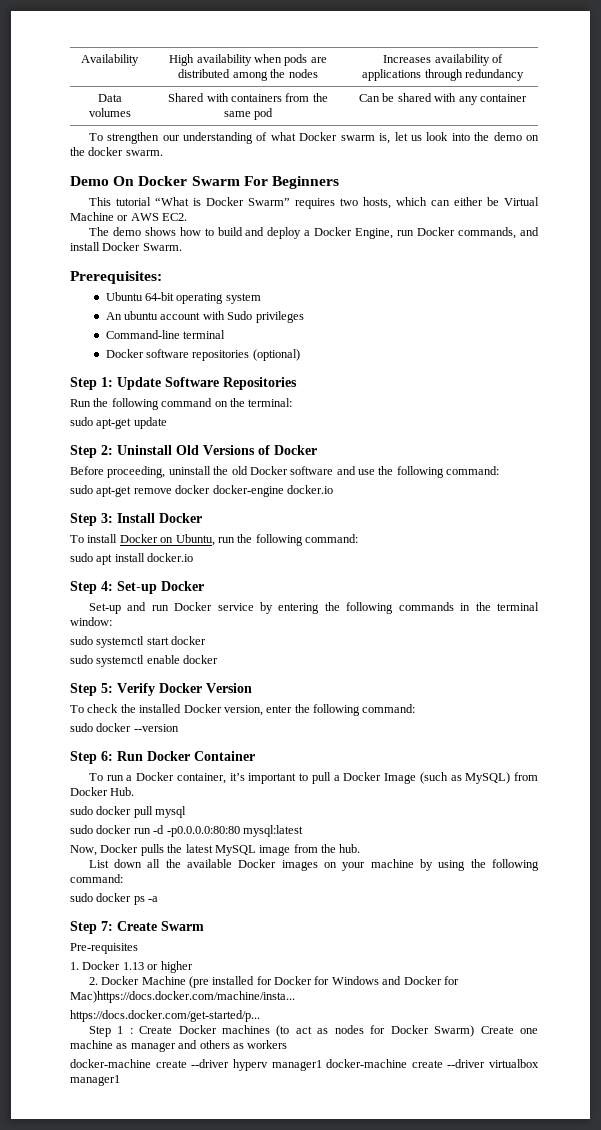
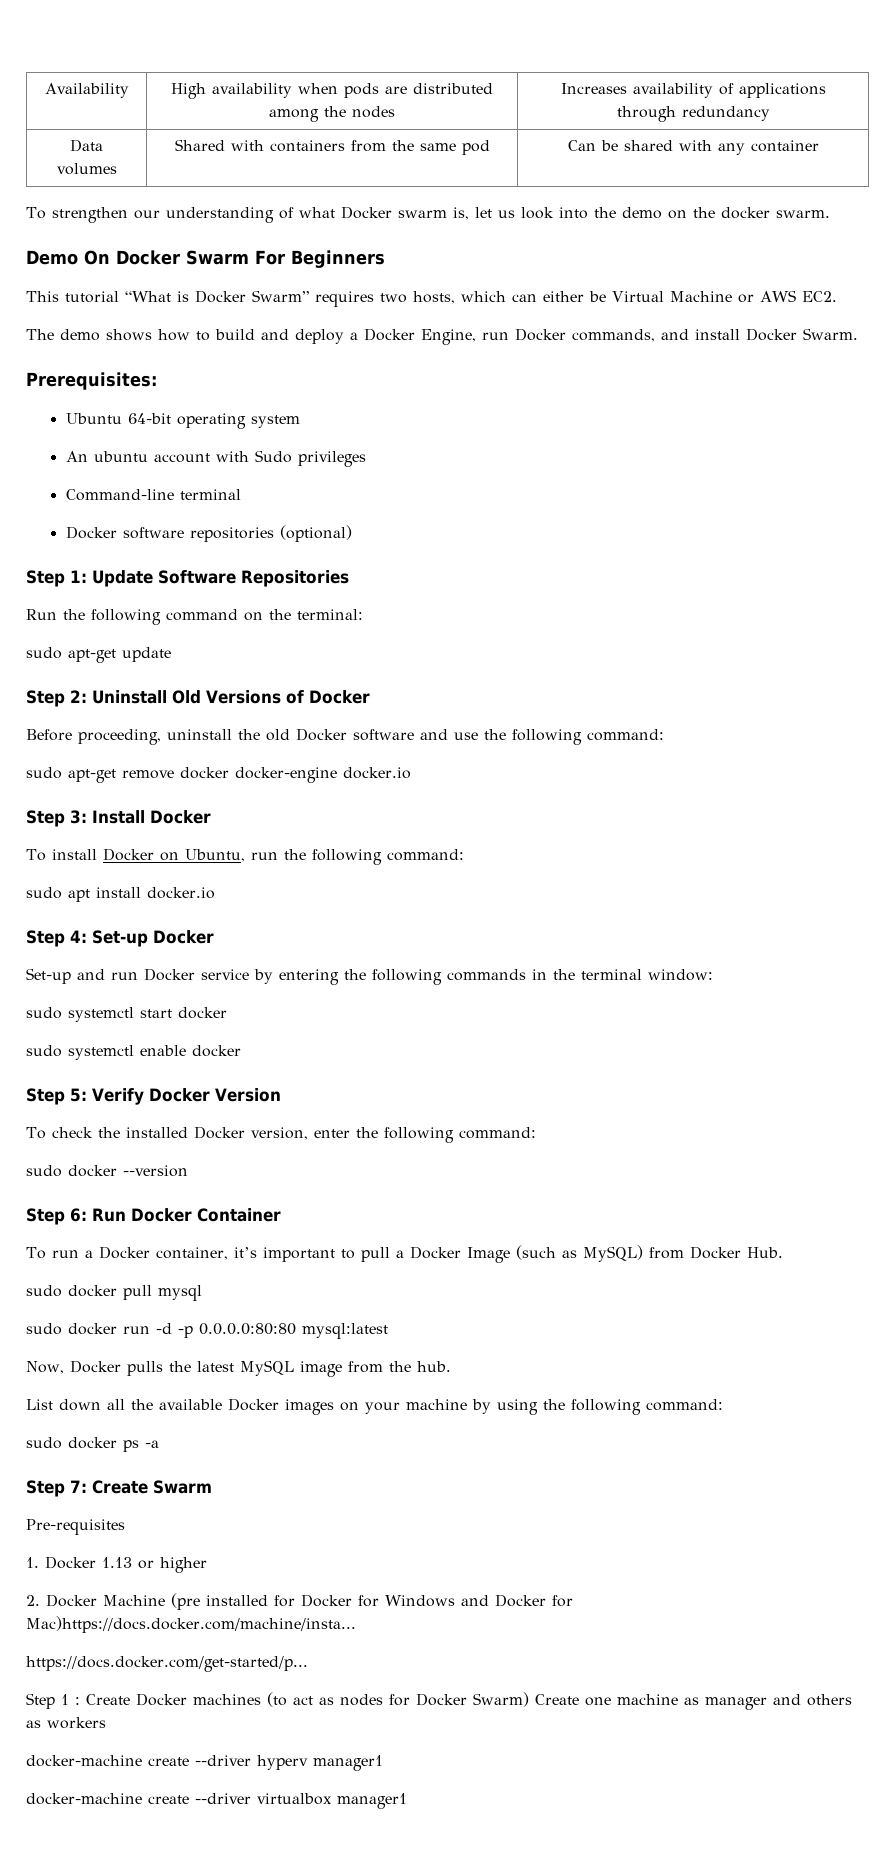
[166,826,240,837] -p0.0.0.0:80:80 -> [178,1323,296,1338] -p 0.0.0.0:80:80
(322, 1065) none -> (383, 1763) //

